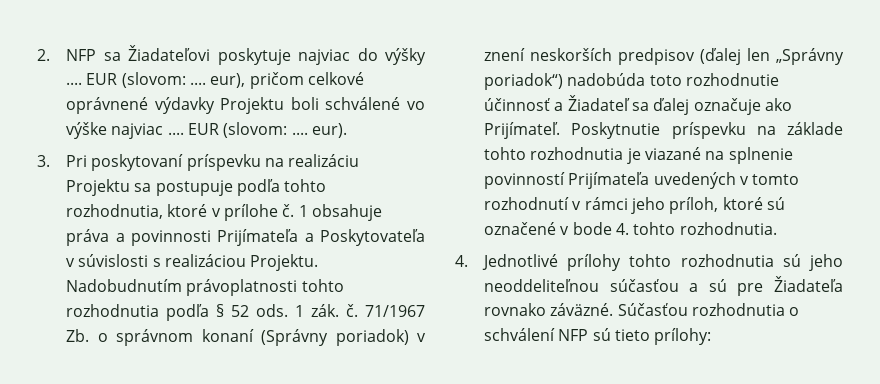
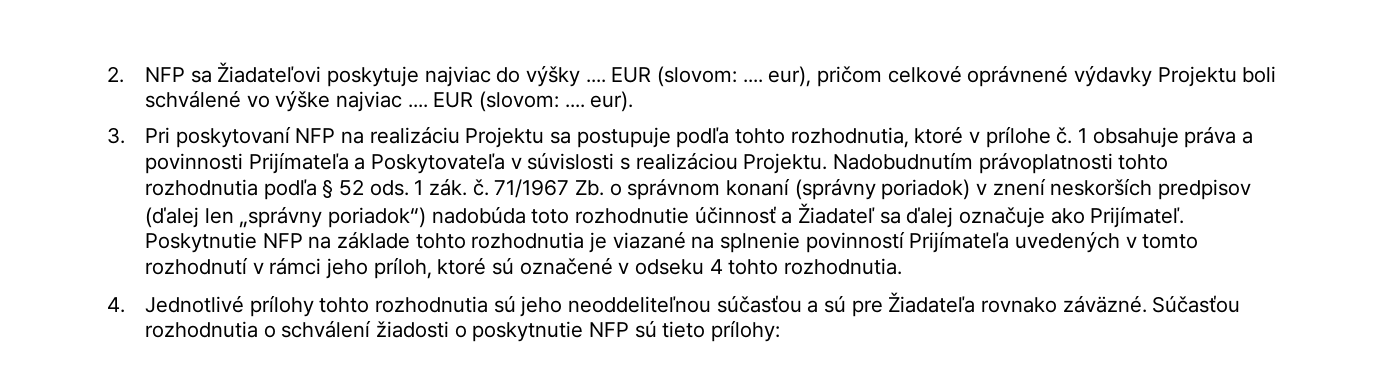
[186,154,261,171] príspevku -> [295,128,336,143] NFP
[261,329,329,346] (Správny -> [794,178,876,200] (správny
[776,48,844,65] „Správny -> [239,206,323,228] „správny
[671,122,746,139] príspevku -> [262,233,303,248] NFP
[572,222,630,235] bode 4. -> [635,259,723,275] odseku 4
(556, 334) none -> [376,321,584,342] žiadosti o poskytnutie

